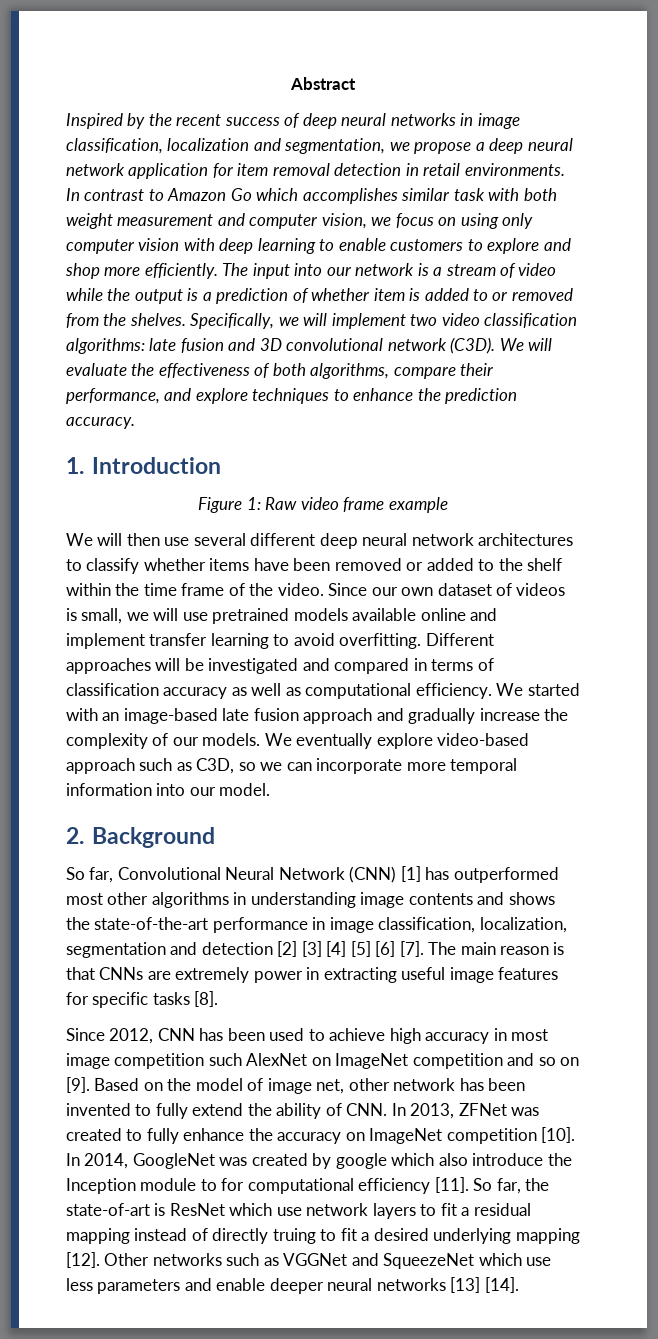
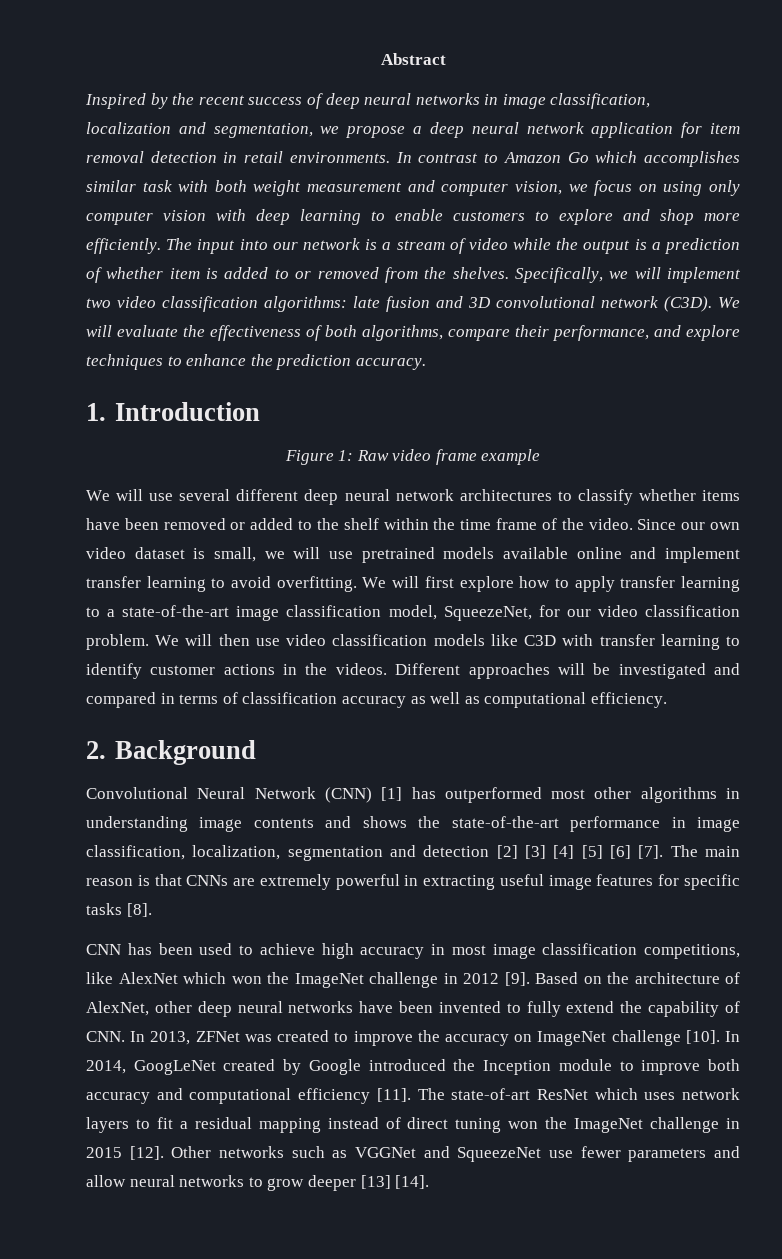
[126,533,160,546] then -> (144, 495) none
[437,583,566,596] dataset of videos -> [86,547,185,559] video dataset
(422, 641) none -> [362,576,740,592] [86,605,741,621] [86,634,740,650] [86,663,387,679] We will first explore how to apply transfer learning to a state-of-the-art image classification model, SqueezeNet, for our video classification problem. We will then use video classification models like C3D with transfer learning to identify customer actions in the videos.
[496,683,580,696] [66,708,569,724] [66,733,530,749] [66,758,518,774] [66,783,271,796] We started with an image-based late fusion approach and gradually increase the complexity of our models. We eventually explore video-based approach such as C3D, so we can incorporate more temporal information into our model. -> (667, 700) none
[66,867,114,883] So far, -> (257, 752) none
[253,971,303,983] power -> [335,874,400,890] powerful
[66,1028,154,1044] Since 2012, -> (152, 910) none
[114,1053,580,1069] [66,1077,484,1094] competition such AlexNet on ImageNet competition and so on [9]. Based on the model of image net, other network has -> [542,943,740,959] [86,972,740,988] [86,1001,394,1017] classification competitions, like AlexNet which won the ImageNet challenge in 2012 [9]. Based on the architecture of AlexNet, other deep neural networks have
[276,1103,322,1119] ability -> [648,1001,720,1017] capability
[146,1128,245,1144] fully enhance -> [353,1031,413,1046] improve
[446,1128,537,1144] competition -> [611,1030,681,1046] challenge
[132,1153,572,1169] [66,1177,550,1194] [66,1203,166,1216] GoogleNet was created by google which also introduce the Inception module to for computational efficiency [11]. So far, the state-of-art is -> [133,1059,741,1075] [86,1088,531,1104] GoogLeNet created by Google introduced the Inception module to improve both accuracy and computational efficiency [11]. The state-of-art
[276,1207,302,1216] use -> [644,1092,676,1100] uses
[212,1228,580,1244] directly truing to fit a desired underlying mapping -> [407,1117,741,1133] [86,1147,122,1158] direct tuning won the ImageNet challenge in 2015
[478,1253,552,1266] [66,1278,446,1294] which use less parameters and enable deeper neural networks -> [549,1146,740,1162] [86,1175,356,1191] use fewer parameters and allow neural networks to grow deeper

